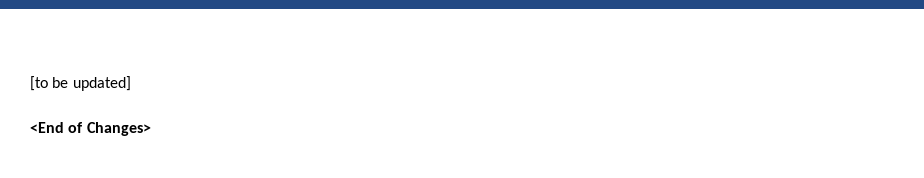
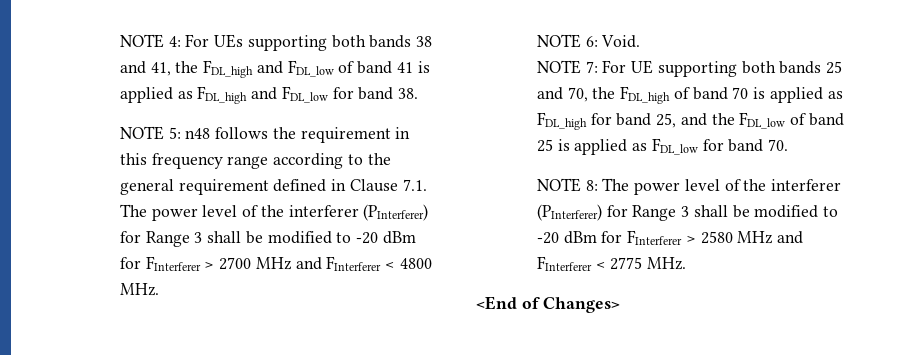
[30,76,131,91] [to be updated] -> [120,34,433,51] [120,60,430,78] [120,86,419,104] [120,126,411,143] [120,153,391,169] [120,179,427,195] [120,204,429,221] [120,231,416,247] [120,256,432,271] [120,283,160,296] [537,34,641,48] [537,60,843,77] [537,86,843,104] [537,112,844,130] [537,138,789,155] [537,178,842,195] [537,204,839,221] [537,230,804,245] [537,256,687,271] NOTE 4: For UEs supporting both bands 38 and 41, the FDL_high and FDL_low of band 41 is applied as FDL_high and FDL_low for band 38. // NOTE 5: n48 follows the requirement in this frequency range according to the general requirement defined in Clause 7.1. The power level of the interferer (PInterferer) for Range 3 shall be modified to -20 dBm for FInterferer > 2700 MHz and FInterferer < 4800 MHz. // NOTE 6: Void. // NOTE 7: For UE supporting both bands 25 and 70, the FDL_high of band 70 is applied as FDL_high for band 25, and the FDL_low of band 25 is applied as FDL_low for band 70. // NOTE 8: The power level of the interferer (PInterferer) for Range 3 shall be modified to -20 dBm for FInterferer > 2580 MHz and FInterferer < 2775 MHz.

